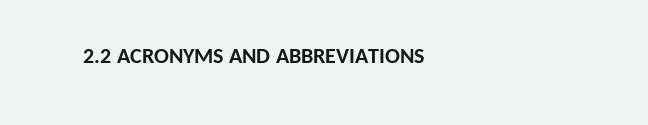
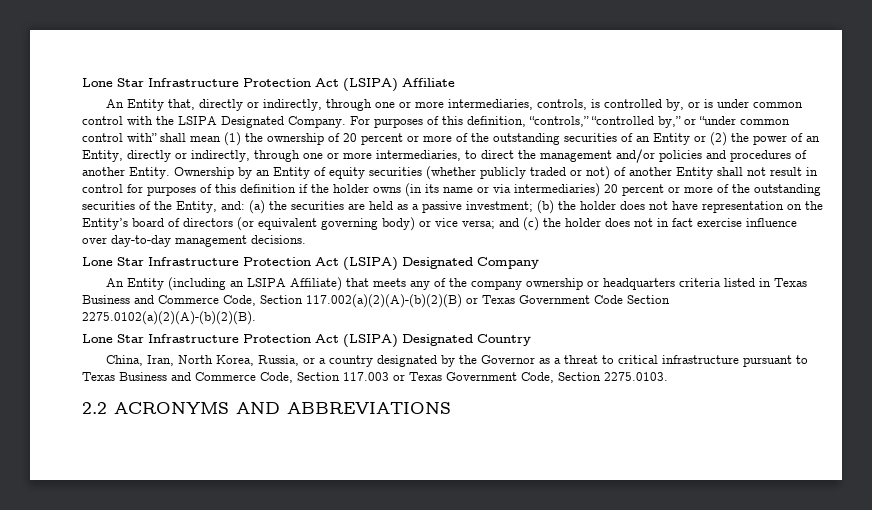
(83, 56) none -> [82,78,455,92] [106,99,804,111] [82,116,790,128] [82,132,820,146] [82,149,807,163] [82,166,818,180] [82,183,821,197] [82,200,823,214] [82,217,797,231] [82,235,306,247] [82,257,539,271] [106,277,808,291] [82,294,670,308] [82,311,256,325] [82,334,531,348] [106,355,809,367] [82,372,668,383] Lone Star Infrastructure Protection Act (LSIPA) Affiliate // An Entity that, directly or indirectly, through one or more intermediaries, controls, is controlled by, or is under common control with the LSIPA Designated Company. For purposes of this definition, “controls,” “controlled by,” or “under common control with” shall mean (1) the ownership of 20 percent or more of the outstanding securities of an Entity or (2) the power of an Entity, directly or indirectly, through one or more intermediaries, to direct the management and/or policies and procedures of another Entity. Ownership by an Entity of equity securities (whether publicly traded or not) of another Entity shall not result in control for purposes of this definition if the holder owns (in its name or via intermediaries) 20 percent or more of the outstanding securities of the Entity, and: (a) the securities are held as a passive investment; (b) the holder does not have representation on the Entity’s board of directors (or equivalent governing body) or vice versa; and (c) the holder does not in fact exercise influence over day-to-day management decisions. // Lone Star Infrastructure Protection Act (LSIPA) Designated Company // An Entity (including an LSIPA Affiliate) that meets any of the company ownership or headquarters criteria listed in Texas Business and Commerce Code, Section 117.002(a)(2)(A)-(b)(2)(B) or Texas Government Code Section 2275.0102(a)(2)(A)-(b)(2)(B). // Lone Star Infrastructure Protection Act (LSIPA) Designated Country // China, Iran, North Korea, Russia, or a country designated by the Governor as a threat to critical infrastructure pursuant to Texas Business and Commerce Code, Section 117.003 or Texas Government Code, Section 2275.0103. //

